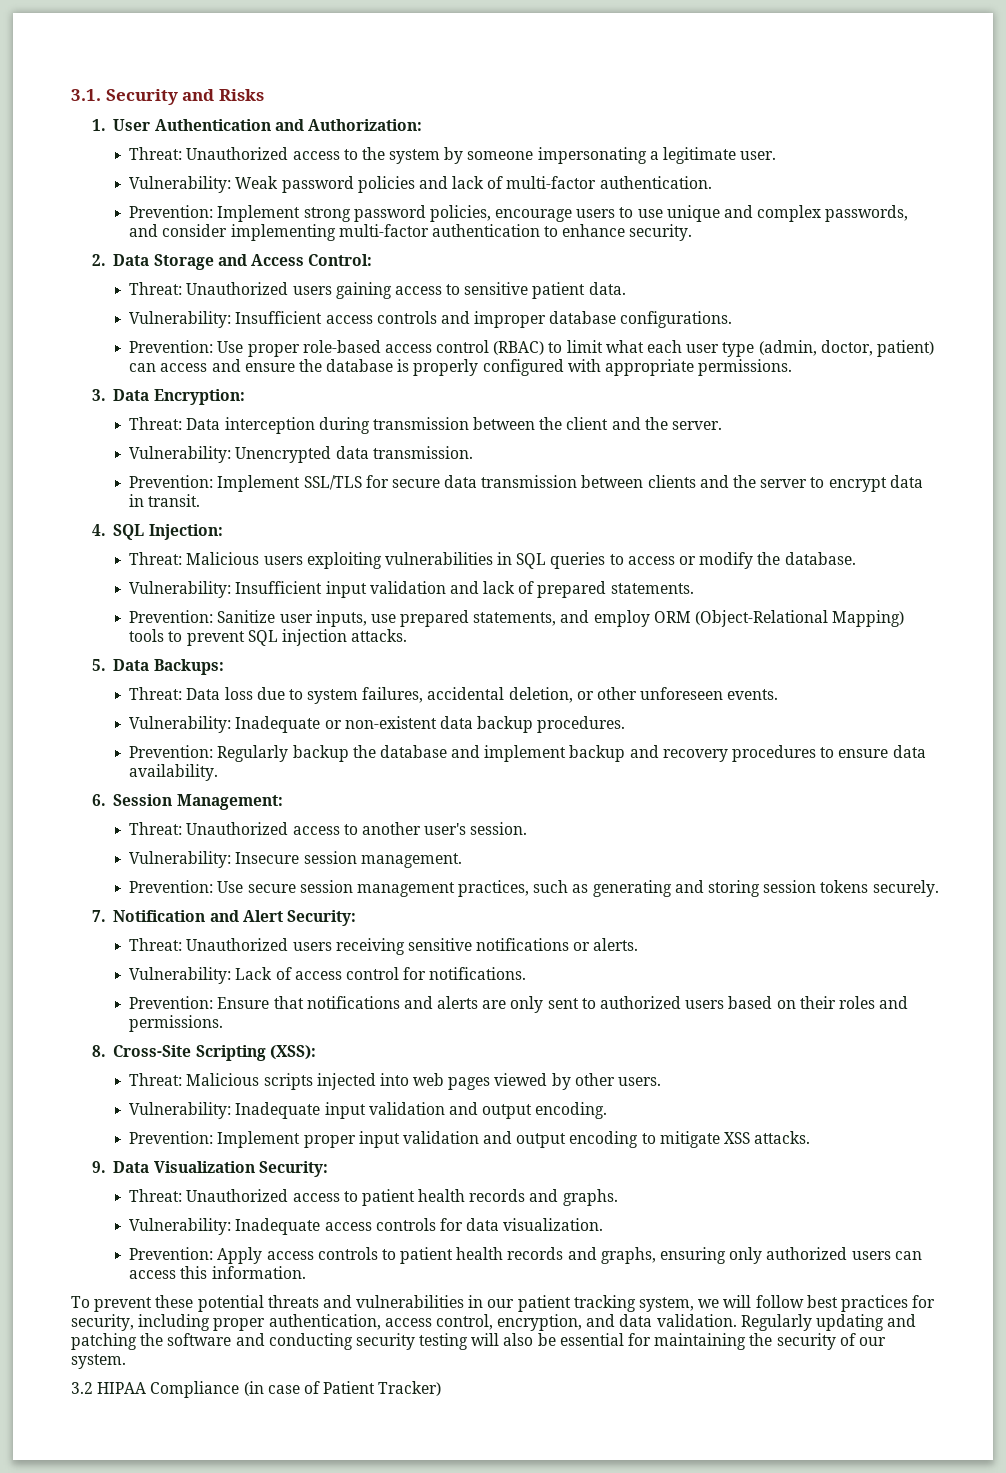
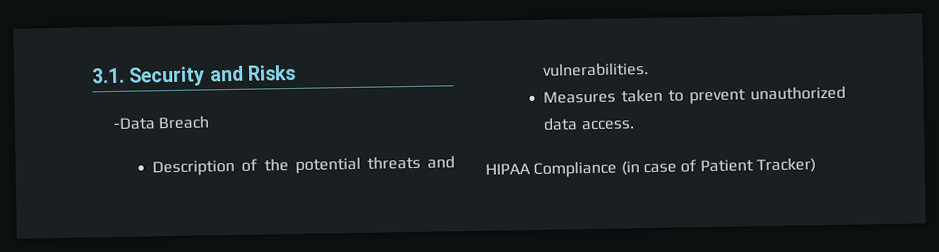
[91,119,422,131] [129,147,777,164] [129,176,712,193] [129,205,909,222] [129,224,693,241] [91,254,373,270] [129,282,626,299] [129,311,733,328] [129,340,934,357] [129,359,793,376] [91,389,245,405] [129,417,723,434] [129,446,473,463] [129,475,923,492] [129,494,201,507] [91,524,223,540] [129,552,856,569] [129,581,694,598] [129,610,905,627] [129,629,408,646] [91,659,224,675] [129,687,779,704] [129,716,626,733] [129,745,926,762] [129,764,219,781] [91,794,283,810] [129,822,528,835] [129,851,462,868] [129,880,939,897] [91,910,356,926] [129,938,639,955] [129,967,527,984] [129,996,909,1013] [129,1015,224,1032] [91,1045,316,1061] [129,1073,662,1090] [129,1102,608,1119] [129,1131,811,1148] [91,1161,328,1177] [129,1189,618,1206] [129,1218,604,1235] [129,1247,922,1264] [129,1266,306,1279] [71,1295,936,1312] [71,1314,917,1331] [71,1333,886,1350] [71,1354,126,1369] [71,1382,93,1394] 1. User Authentication and Authorization: // Threat: Unauthorized access to the system by someone impersonating a legitimate user. // Vulnerability: Weak password policies and lack of multi-factor authentication. // Prevention: Implement strong password policies, encourage users to use unique and complex passwords, and consider implementing multi-factor authentication to enhance security. // 2. Data Storage and Access Control: // Threat: Unauthorized users gaining access to sensitive patient data. // Vulnerability: Insufficient access controls and improper database configurations. // Prevention: Use proper role-based access control (RBAC) to limit what each user type (admin, doctor, patient) can access and ensure the database is properly configured with appropriate permissions. // 3. Data Encryption: // Threat: Data interception during transmission between the client and the server. // Vulnerability: Unencrypted data transmission. // Prevention: Implement SSL/TLS for secure data transmission between clients and the server to encrypt data in transit. // 4. SQL Injection: // Threat: Malicious users exploiting vulnerabilities in SQL queries to access or modify the database. // Vulnerability: Insufficient input validation and lack of prepared statements. // Prevention: Sanitize user inputs, use prepared statements, and employ ORM (Object-Relational Mapping) tools to prevent SQL injection attacks. // 5. Data Backups: // Threat: Data loss due to system failures, accidental deletion, or other unforeseen events. // Vulnerability: Inadequate or non-existent data backup procedures. // Prevention: Regularly backup the database and implement backup and recovery procedures to ensure data availability. // 6. Session Management: // Threat: Unauthorized access to another user's session. // Vulnerability: Insecure session management. // Prevention: Use secure session management practices, such as generating and storing session tokens securely. // 7. Notification and Alert Security: // Threat: Unauthorized users receiving sensitive notifications or alerts. // Vulnerability: Lack of access control for notifications. // Prevention: Ensure that notifications and alerts are only sent to authorized users based on their roles and permissions. // 8. Cross-Site Scripting (XSS): // Threat: Malicious scripts injected into web pages viewed by other users. // Vulnerability: Inadequate input validation and output encoding. // Prevention: Implement proper input validation and output encoding to mitigate XSS attacks. // 9. Data Visualization Security: // Threat: Unauthorized access to patient health records and graphs. // Vulnerability: Inadequate access controls for data visualization. // Prevention: Apply access controls to patient health records and graphs, ensuring only authorized users can access this information. // To prevent these potential threats and vulnerabilities in our patient tracking system, we will follow best practices for security, including proper authentication, access control, encryption, and data validation. Regularly updating and patching the software and conducting security testing will also be essential for maintaining the security of our system. // 3.2 -> [112,115,211,130] [152,155,455,177] [542,61,650,77] [543,85,846,105] [543,117,635,131] -Data Breach // Description of the potential threats and vulnerabilities. // Measures taken to prevent unauthorized data access. //

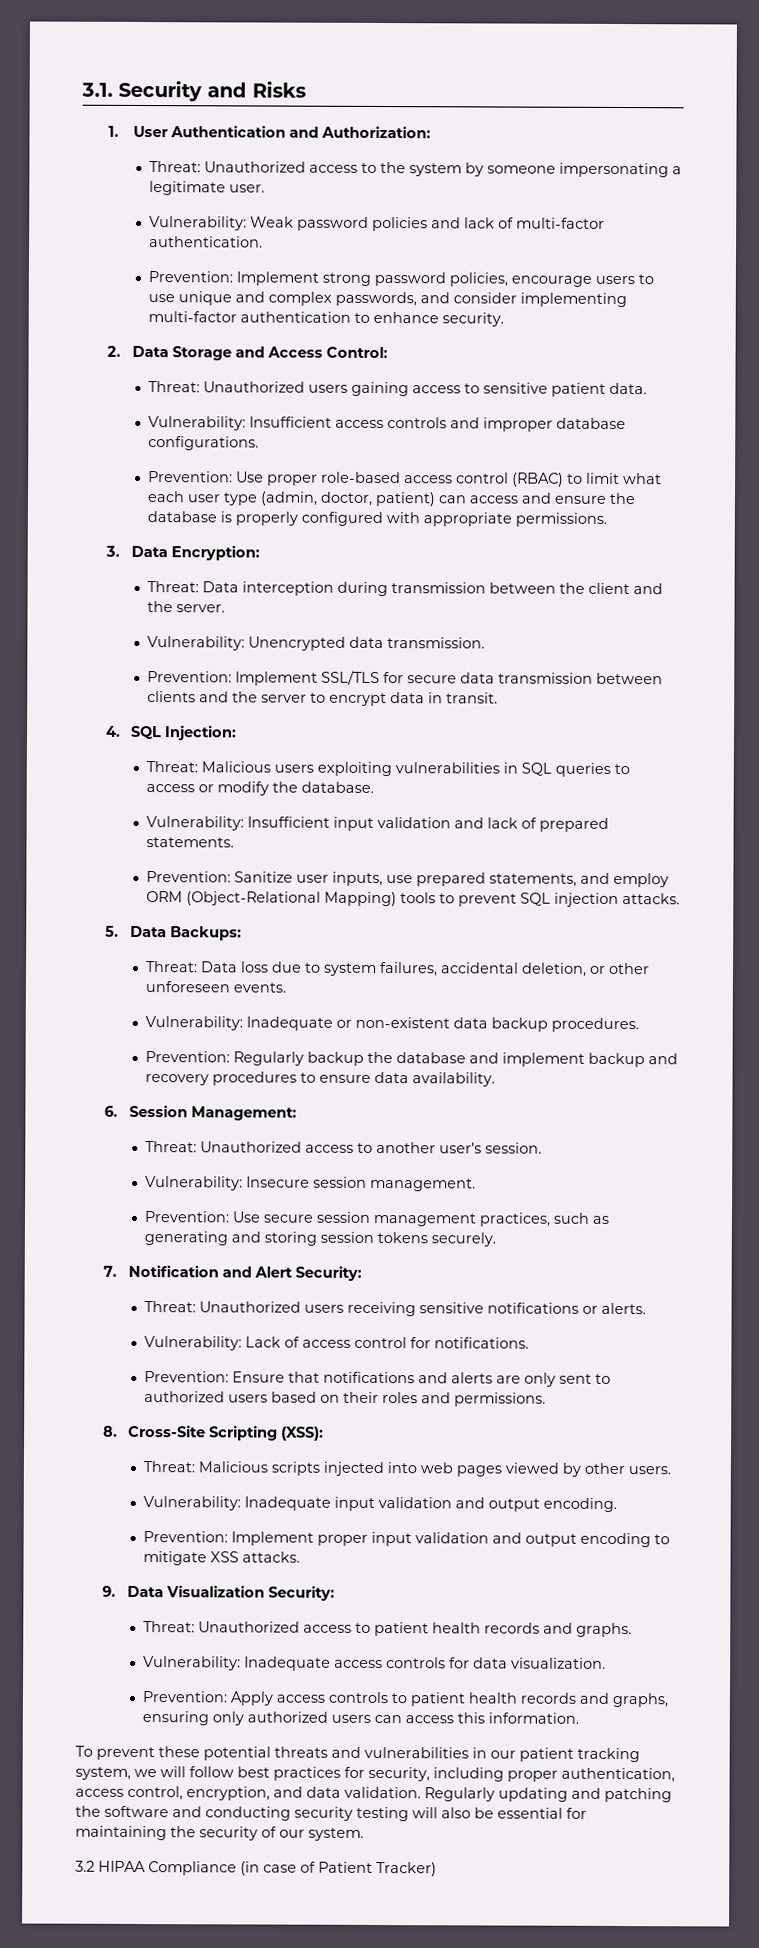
[112,115,211,130] [152,155,455,177] [542,61,650,77] [543,85,846,105] [543,117,635,131] -Data Breach // Description of the potential threats and vulnerabilities. // Measures taken to prevent unauthorized data access. // -> [107,125,432,139] [149,161,683,178] [149,181,266,196] [149,216,606,232] [149,236,264,248] [148,271,655,287] [148,291,628,308] [148,311,505,327] [106,345,389,361] [148,381,648,397] [148,416,627,432] [148,436,260,451] [148,471,663,487] [147,491,637,507] [147,511,608,527] [104,545,261,561] [147,581,664,597] [147,601,226,613] [147,636,486,651] [147,670,664,686] [147,691,499,707] [104,725,238,741] [146,761,631,777] [146,781,375,796] [146,816,610,832] [146,837,235,848] [146,871,670,888] [146,891,681,908] [104,925,243,941] [146,961,651,977] [145,981,287,993] [145,1016,640,1033] [145,1051,679,1068] [145,1071,496,1087] [103,1104,298,1121] [145,1141,543,1154] [145,1176,477,1192] [144,1211,610,1227] [144,1231,497,1247] [102,1264,363,1281] [144,1301,647,1317] [144,1336,530,1351] [144,1371,612,1387] [144,1391,547,1407] [102,1424,325,1441] [143,1461,672,1477] [143,1496,618,1513] [143,1531,671,1548] [143,1551,301,1566] [101,1585,336,1601] [143,1621,633,1638] [143,1656,607,1671] [142,1691,669,1708] [142,1711,580,1726] [75,1745,640,1763] [75,1766,675,1783] [75,1785,672,1803] [75,1805,587,1822] [75,1825,364,1841] [75,1860,95,1872] 1. User Authentication and Authorization: // Threat: Unauthorized access to the system by someone impersonating a legitimate user. // Vulnerability: Weak password policies and lack of multi-factor authentication. // Prevention: Implement strong password policies, encourage users to use unique and complex passwords, and consider implementing multi-factor authentication to enhance security. // 2. Data Storage and Access Control: // Threat: Unauthorized users gaining access to sensitive patient data. // Vulnerability: Insufficient access controls and improper database configurations. // Prevention: Use proper role-based access control (RBAC) to limit what each user type (admin, doctor, patient) can access and ensure the database is properly configured with appropriate permissions. // 3. Data Encryption: // Threat: Data interception during transmission between the client and the server. // Vulnerability: Unencrypted data transmission. // Prevention: Implement SSL/TLS for secure data transmission between clients and the server to encrypt data in transit. // 4. SQL Injection: // Threat: Malicious users exploiting vulnerabilities in SQL queries to access or modify the database. // Vulnerability: Insufficient input validation and lack of prepared statements. // Prevention: Sanitize user inputs, use prepared statements, and employ ORM (Object-Relational Mapping) tools to prevent SQL injection attacks. // 5. Data Backups: // Threat: Data loss due to system failures, accidental deletion, or other unforeseen events. // Vulnerability: Inadequate or non-existent data backup procedures. // Prevention: Regularly backup the database and implement backup and recovery procedures to ensure data availability. // 6. Session Management: // Threat: Unauthorized access to another user's session. // Vulnerability: Insecure session management. // Prevention: Use secure session management practices, such as generating and storing session tokens securely. // 7. Notification and Alert Security: // Threat: Unauthorized users receiving sensitive notifications or alerts. // Vulnerability: Lack of access control for notifications. // Prevention: Ensure that notifications and alerts are only sent to authorized users based on their roles and permissions. // 8. Cross-Site Scripting (XSS): // Threat: Malicious scripts injected into web pages viewed by other users. // Vulnerability: Inadequate input validation and output encoding. // Prevention: Implement proper input validation and output encoding to mitigate XSS attacks. // 9. Data Visualization Security: // Threat: Unauthorized access to patient health records and graphs. // Vulnerability: Inadequate access controls for data visualization. // Prevention: Apply access controls to patient health records and graphs, ensuring only authorized users can access this information. // To prevent these potential threats and vulnerabilities in our patient tracking system, we will follow best practices for security, including proper authentication, access control, encryption, and data validation. Regularly updating and patching the software and conducting security testing will also be essential for maintaining the security of our system. // 3.2

